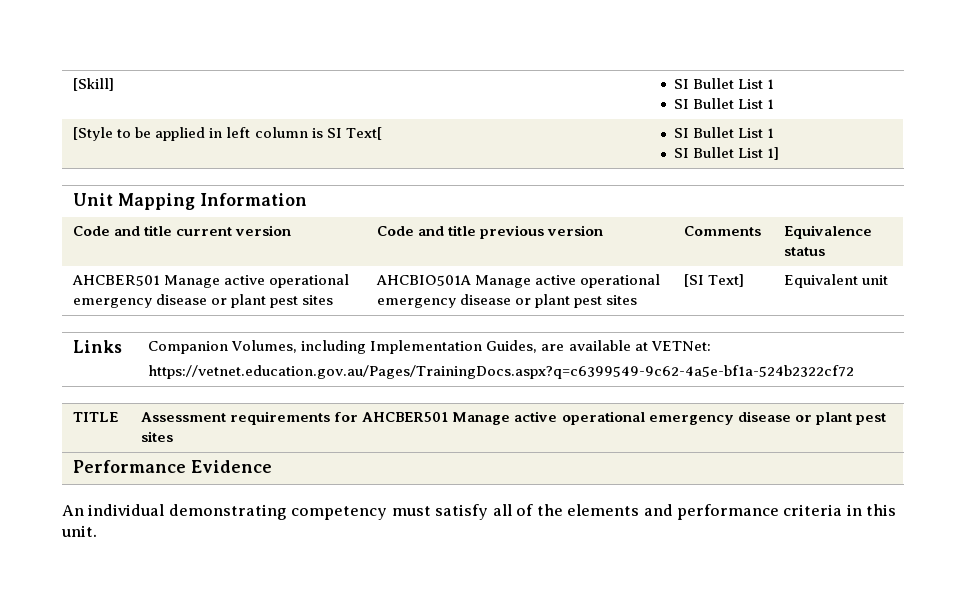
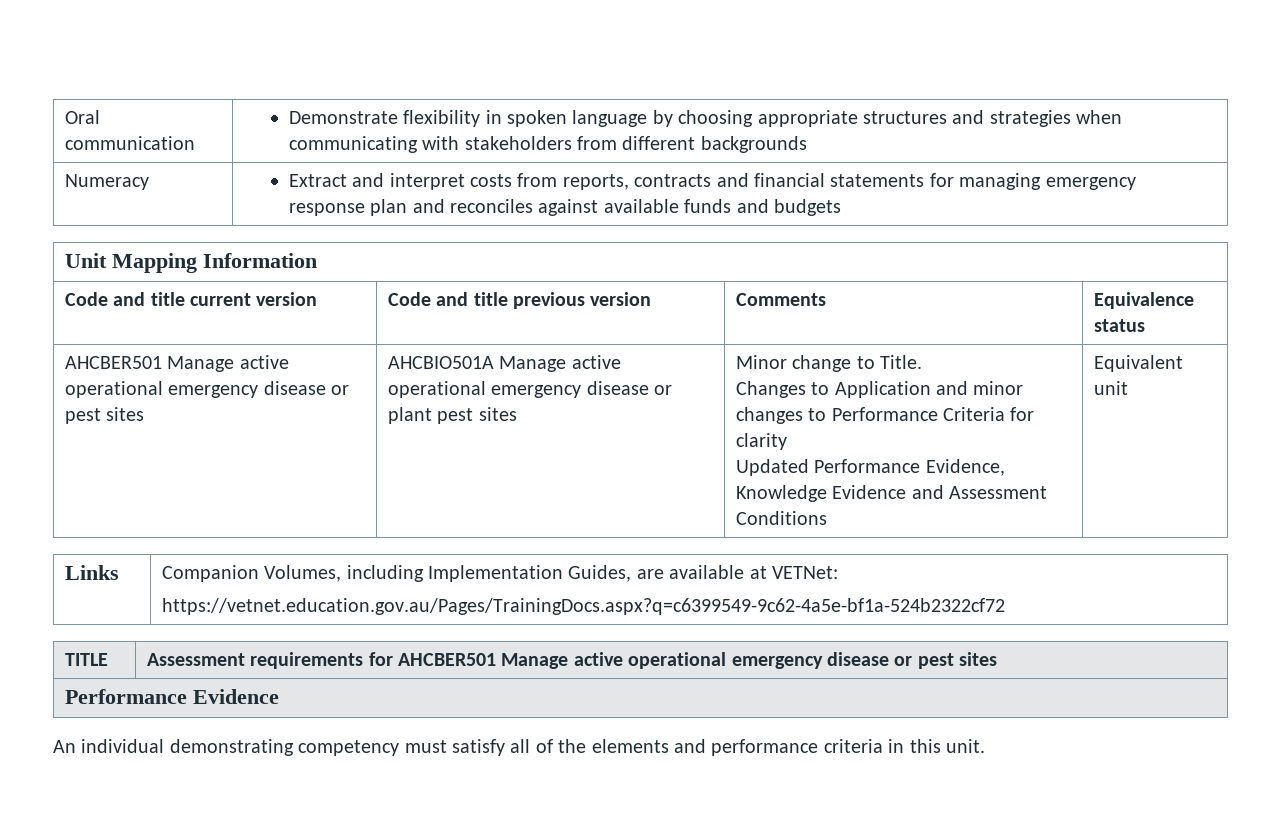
[73,78,115,91] [674,78,775,89] [674,98,775,109] [73,127,382,141] [674,127,775,138] [674,147,780,160] [Skill] | SI Bullet List 1 // SI Bullet List 1 // [Style to be applied in left column is SI Text[ | SI Bullet List 1 // SI Bullet List 1] -> [64,110,100,124] [64,136,195,150] [288,110,1123,127] [288,136,807,153] [64,174,149,190] [288,173,1136,190] [288,199,842,216] Oral communication | Demonstrate flexibility in spoken language by choosing appropriate structures and strategies when communicating with stakeholders from different backgrounds // Numeracy | Extract and interpret costs from reports, contracts and financial statements for managing emergency response plan and reconciles against available funds and budgets
[231,294,267,308] plant -> (350, 390) none
[684,274,745,287] [SI Text] -> [735,355,923,372] [735,381,1024,398] [735,407,1035,424] [735,433,787,450] [735,459,1005,476] [735,485,1048,502] [735,511,827,525] Minor change to Title. // Changes to Application and minor changes to Performance Criteria for clarity // Updated Performance Evidence, Knowledge Evidence and Assessment Conditions
[815,412,852,425] plant -> (913, 661) none

